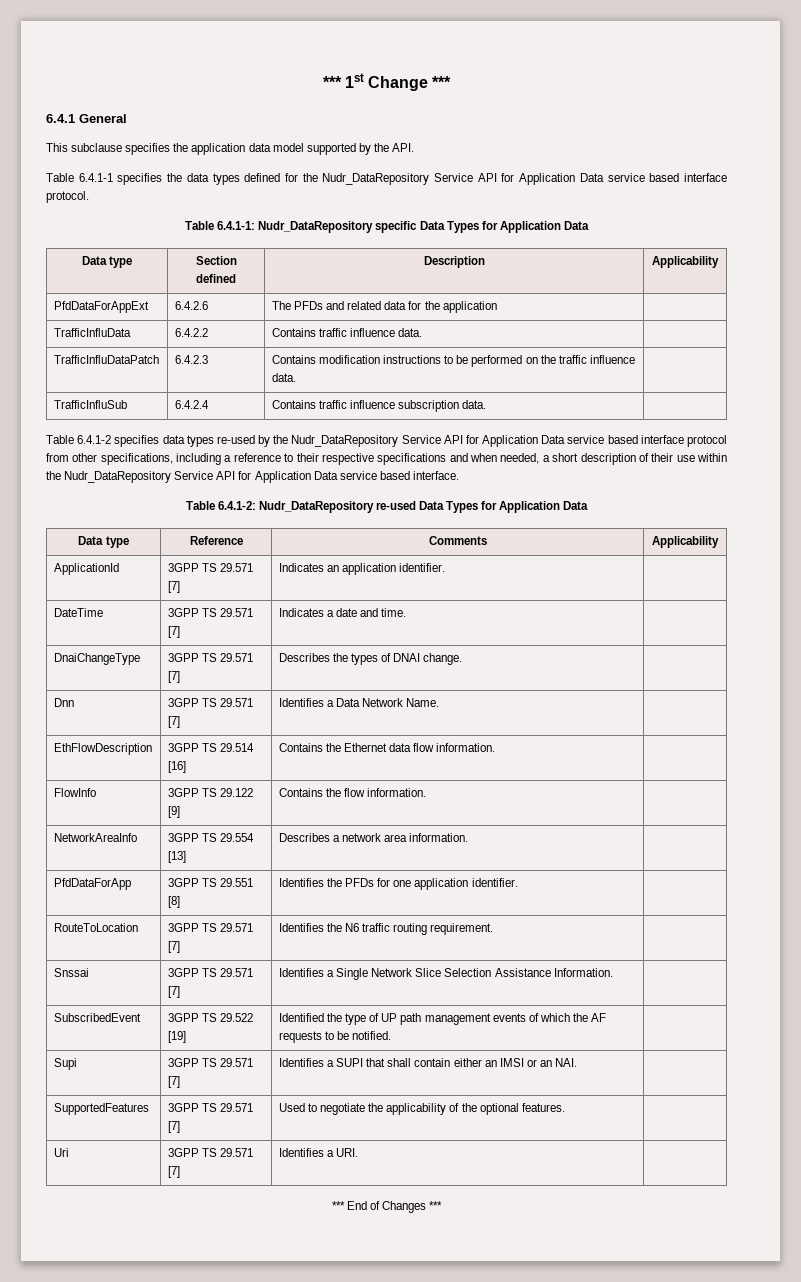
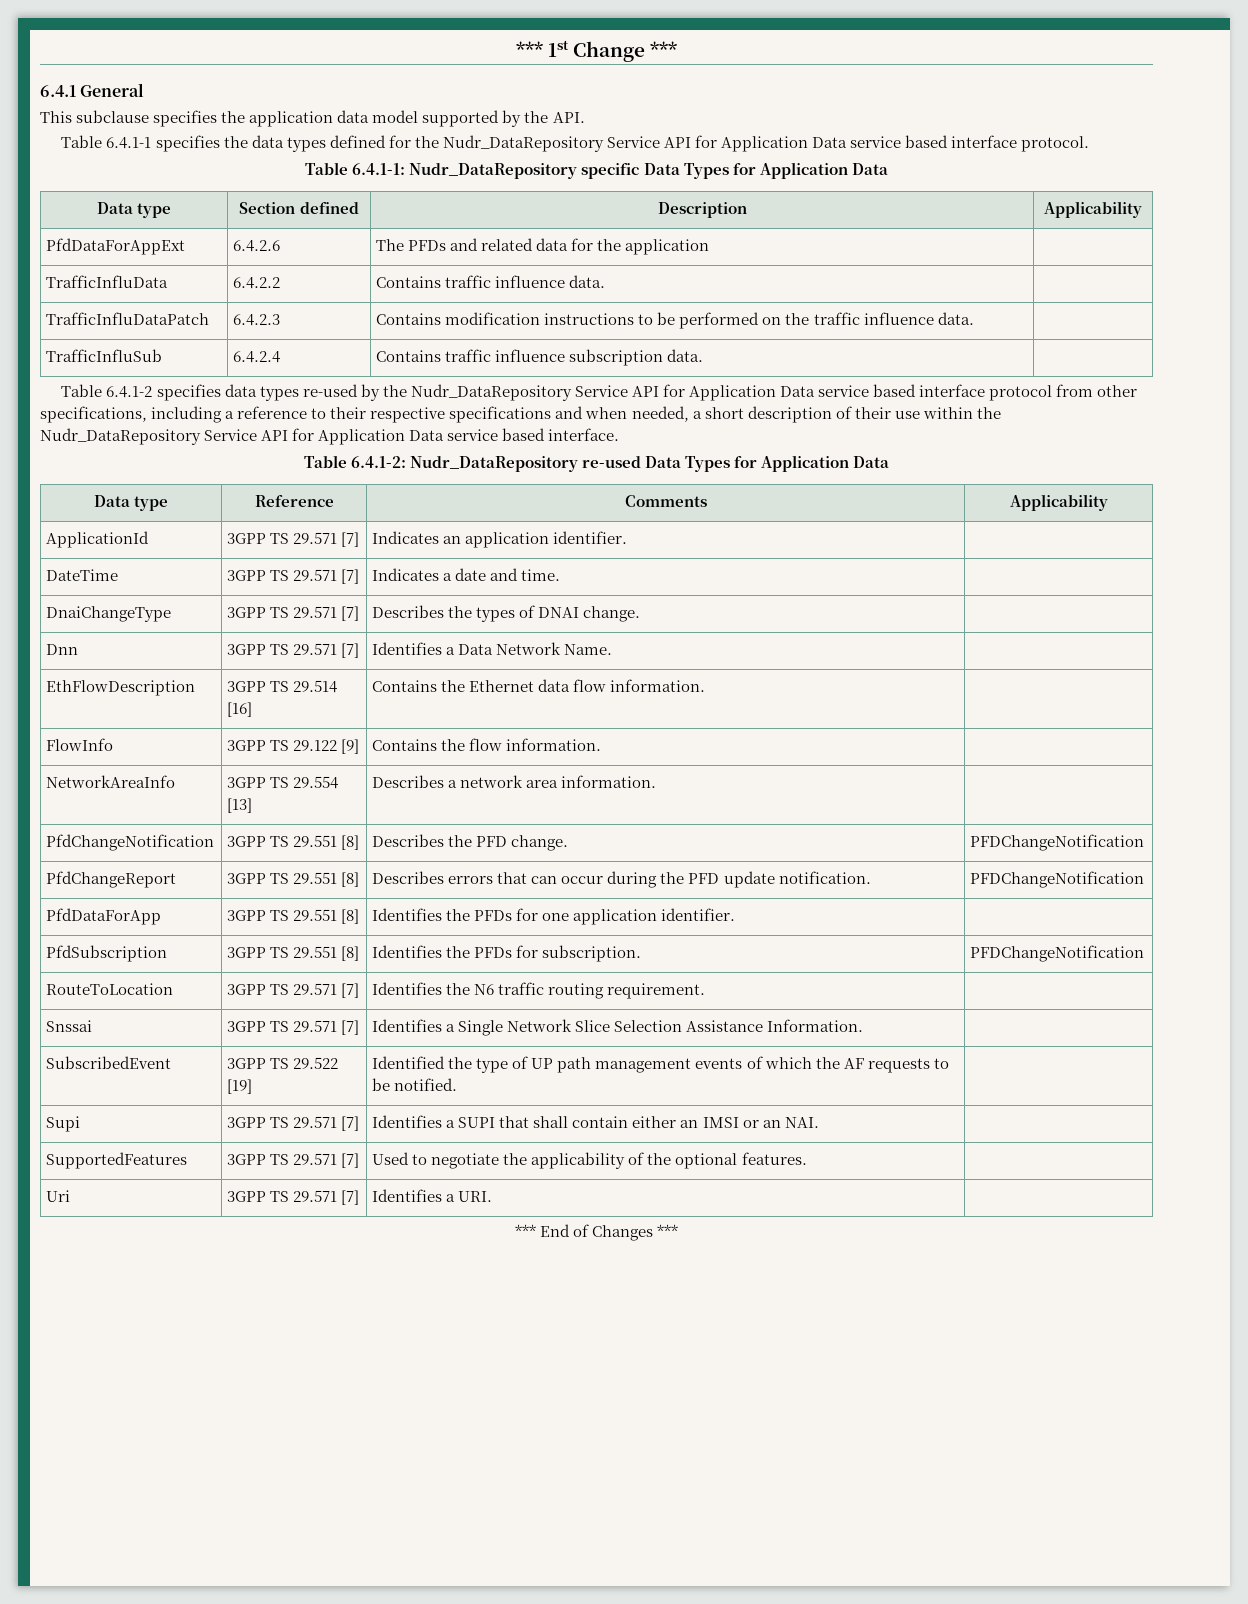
(469, 837) none -> [46,834,215,851] [227,835,360,850] [372,834,569,851] [970,834,1145,851] [46,871,177,888] [227,872,360,887] [372,871,871,888] [970,871,1145,888] // PfdChangeNotification | 3GPP TS 29.551 [8] | Describes the PFD change. | PFDChangeNotification // PfdChangeReport | 3GPP TS 29.551 [8] | Describes errors that can occur during the PFD update notification. | PFDChangeNotification
(518, 882) none -> [46,945,168,962] [227,946,360,961] [372,945,642,962] [970,945,1145,962] // PfdSubscription | 3GPP TS 29.551 [8] | Identifies the PFDs for subscription. | PFDChangeNotification

